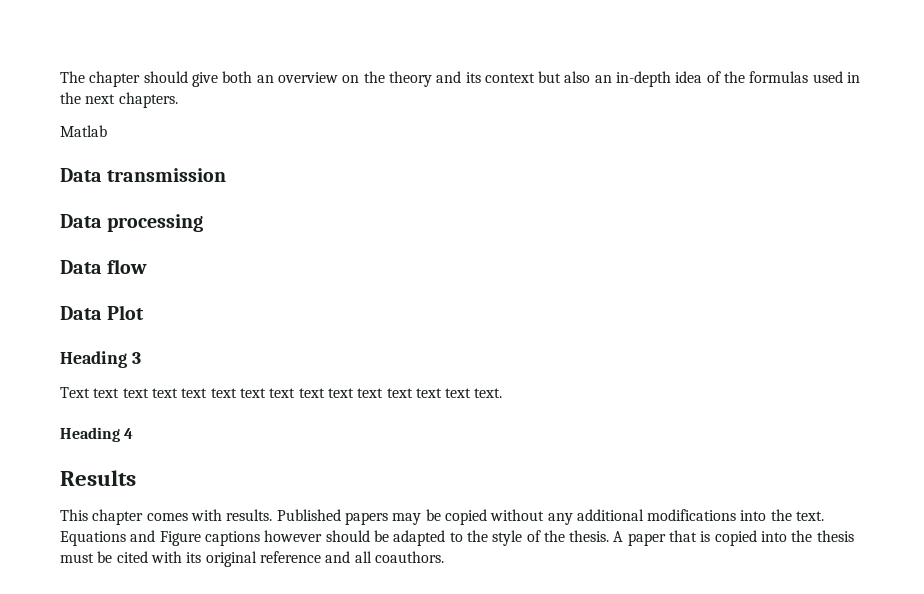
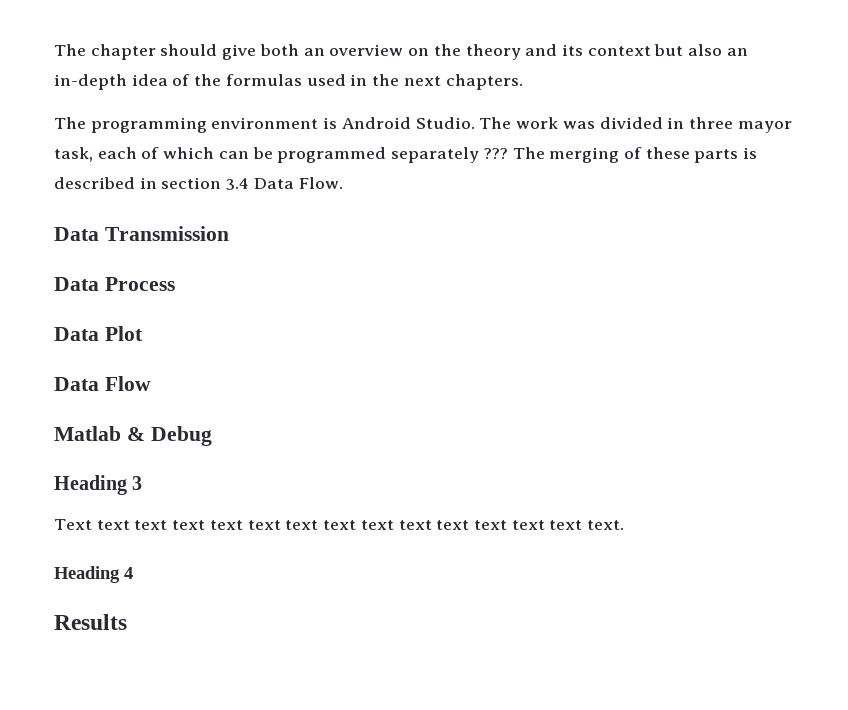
[60,125,107,137] [60,168,227,182] [60,214,204,232] [60,259,148,274] Matlab // Data transmission // Data processing // Data flow -> [54,117,792,133] [54,147,758,163] [54,177,343,190] [54,226,229,241] [54,277,175,291] The programming environment is Android Studio. The work was divided in three mayor task, each of which can be programmed separately ??? The merging of these parts is described in section 3.4 Data Flow. // Data Transmission // Data Process
(145, 312) none -> [54,376,151,391] [54,426,212,446] // Data Flow // Matlab & Debug
[60,509,825,525] [60,530,854,546] [60,551,444,567] // This chapter comes with results. Published papers may be copied without any additional modifications into the text. Equations and Figure captions however should be adapted to the style of the thesis. A paper that is copied into the thesis must be cited with its original reference and all coauthors. -> (127, 622) none

